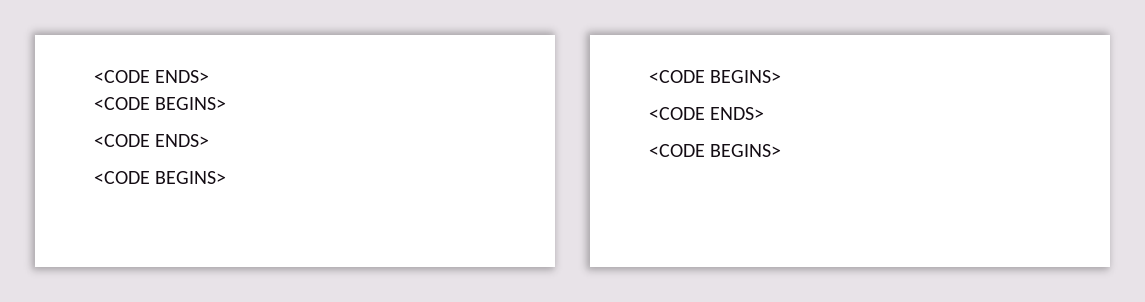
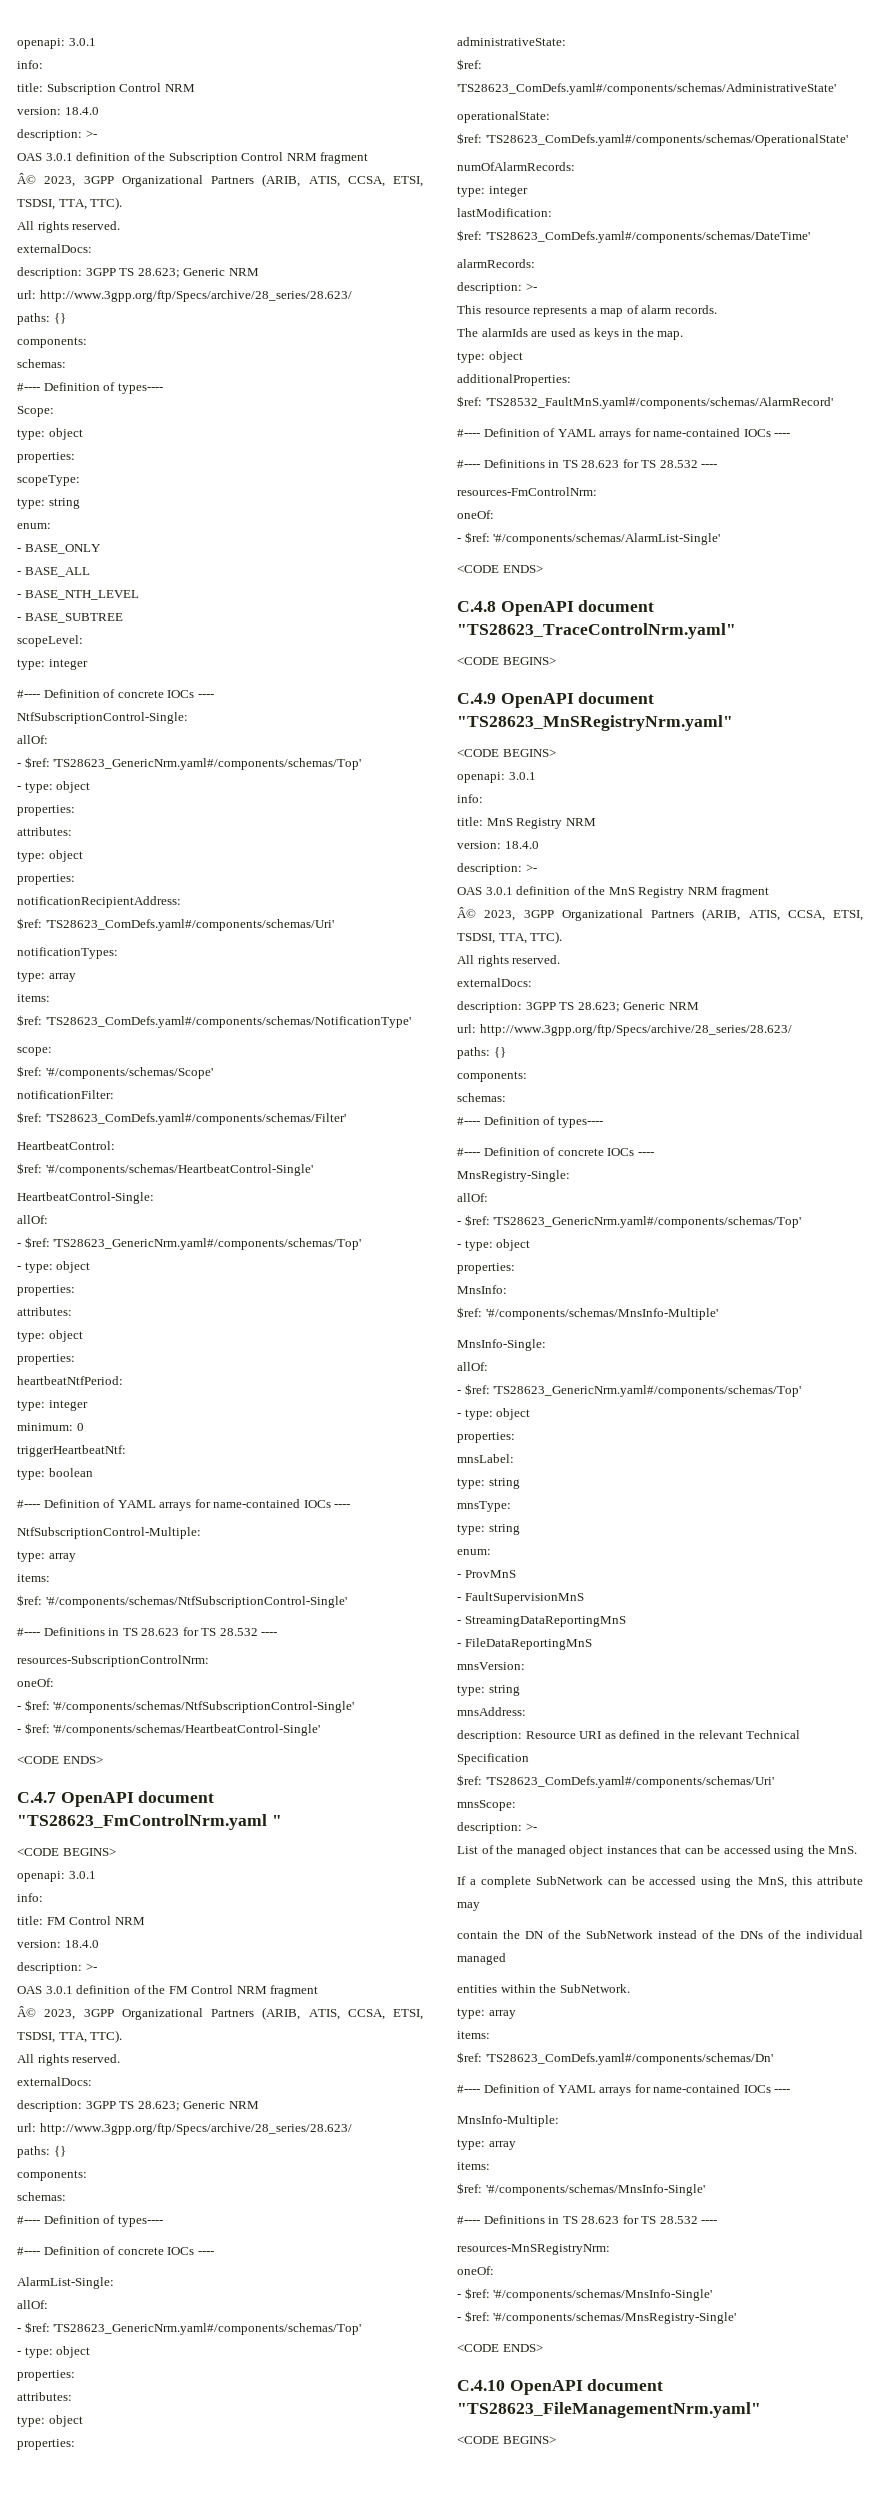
[94,70,210,83] [94,97,227,110] [94,134,210,147] [94,171,227,184] [649,70,782,83] [649,107,765,120] <CODE ENDS> // <CODE BEGINS> // <CODE ENDS> // <CODE BEGINS> // <CODE BEGINS> // <CODE ENDS> -> [17,38,96,49] [17,60,43,69] [17,83,195,95] [17,107,99,115] [17,129,97,141] [17,152,369,164] [17,173,423,187] [17,197,123,210] [17,221,121,233] [17,244,92,253] [17,267,259,279] [17,290,352,302] [17,313,66,325] [17,337,87,348] [17,359,66,368] [17,382,163,394] [17,406,54,417] [17,428,83,440] [17,452,75,463] [17,475,80,486] [17,498,80,509] [17,523,51,529] [17,544,101,554] [17,567,90,577] [17,590,139,600] [17,613,123,623] [17,635,83,647] [17,659,88,670] [17,689,214,698] [17,712,188,724] [17,735,48,744] [17,757,362,770] [17,781,91,793] [17,805,75,816] [17,827,72,836] [17,850,83,862] [17,874,75,885] [17,896,181,908] [17,918,334,931] [17,947,118,959] [17,971,76,982] [17,994,50,1002] [17,1015,411,1028] [17,1047,52,1056] [17,1066,213,1079] [17,1090,114,1099] [17,1112,346,1125] [17,1141,115,1150] [17,1163,313,1176] [17,1192,154,1204] [17,1215,48,1224] [17,1237,362,1250] [17,1261,91,1273] [17,1285,75,1296] [17,1307,72,1316] [17,1330,83,1342] [17,1354,75,1365] [17,1376,123,1385] [17,1400,88,1411] [17,1423,84,1431] [17,1445,126,1457] [17,1468,93,1480] [17,1499,351,1511] [17,1527,201,1539] [17,1551,76,1562] [17,1574,50,1582] [17,1595,347,1608] [17,1627,278,1636] [17,1655,209,1667] [17,1678,54,1687] [17,1700,355,1713] [17,1723,321,1736] [17,1756,103,1764] [17,1791,215,1807] [17,1814,282,1830] [17,1848,116,1856] [17,1871,96,1882] [17,1893,43,1902] [17,1916,145,1925] [17,1940,99,1948] [17,1962,97,1974] [17,1985,319,1997] [17,2006,423,2020] [17,2030,123,2043] [17,2054,121,2066] [17,2077,92,2086] [17,2100,259,2112] [17,2123,352,2135] [17,2146,66,2158] [17,2170,87,2181] [17,2192,66,2201] [17,2215,163,2227] [17,2246,214,2255] [17,2277,114,2289] [17,2300,48,2309] [17,2322,362,2335] [17,2346,91,2358] [17,2370,75,2381] [17,2392,72,2401] [17,2415,83,2427] [17,2439,75,2450] [457,37,566,46] [457,59,482,70] [457,83,836,95] [457,111,550,123] [457,133,848,146] [457,162,575,171] [457,186,528,197] [457,208,552,217] [457,230,810,243] [457,259,535,268] [457,282,537,294] [457,305,717,317] [457,328,684,340] [457,351,523,363] [457,374,571,386] [457,396,833,409] [457,428,791,440] [457,459,718,468] [457,487,597,496] [457,510,494,519] [457,532,721,545] [457,565,543,573] [457,600,655,616] [457,623,736,639] [457,657,556,665] [457,692,655,708] [457,715,733,731] [457,749,556,757] [457,772,536,783] [457,794,483,803] [457,817,596,829] [457,841,539,849] [457,863,537,875] [457,886,770,898] [457,907,863,921] [457,931,563,944] [457,955,561,967] [457,978,532,987] [457,1001,699,1013] [457,1024,792,1036] [457,1047,506,1059] [457,1071,527,1082] [457,1093,506,1102] [457,1116,603,1128] [457,1147,654,1156] [457,1170,570,1182] [457,1193,488,1202] [457,1215,802,1228] [457,1239,531,1251] [457,1263,515,1274] [457,1285,507,1294] [457,1307,718,1320] [457,1339,546,1351] [457,1362,488,1371] [457,1384,802,1397] [457,1408,531,1420] [457,1432,515,1443] [457,1454,514,1463] [457,1478,520,1489] [457,1501,511,1512] [457,1524,520,1535] [457,1549,491,1555] [457,1570,516,1578] [457,1592,584,1604] [457,1616,626,1627] [457,1638,592,1650] [457,1662,525,1670] [457,1685,520,1696] [457,1707,526,1716] [457,1730,801,1742] [457,1753,529,1765] [457,1775,774,1788] [457,1800,516,1811] [457,1822,537,1834] [457,1845,858,1857] [457,1876,864,1888] [457,1902,480,1911] [457,1930,863,1939] [457,1953,506,1965] [457,1984,630,1993] [457,2008,516,2019] [457,2031,490,2039] [457,2052,773,2065] [457,2084,791,2096] [457,2115,559,2127] [457,2139,516,2150] [457,2162,490,2170] [457,2183,705,2196] [457,2215,718,2224] [457,2244,610,2255] [457,2266,494,2275] [457,2288,713,2301] [457,2311,737,2324] [457,2344,543,2352] [457,2379,664,2395] [457,2402,761,2418] openapi: 3.0.1 // info: // title: Subscription Control NRM // version: 18.4.0 // description: >- // OAS 3.0.1 definition of the Subscription Control NRM fragment // Â© 2023, 3GPP Organizational Partners (ARIB, ATIS, CCSA, ETSI, TSDSI, TTA, TTC). // All rights reserved. // externalDocs: // description: 3GPP TS 28.623; Generic NRM // url: http://www.3gpp.org/ftp/Specs/archive/28_series/28.623/ // paths: {} // components: // schemas: // #---- Definition of types---- // Scope: // type: object // properties: // scopeType: // type: string // enum: // - BASE_ONLY // - BASE_ALL // - BASE_NTH_LEVEL // - BASE_SUBTREE // scopeLevel: // type: integer // #---- Definition of concrete IOCs ---- // NtfSubscriptionControl-Single: // allOf: // - $ref: 'TS28623_GenericNrm.yaml#/components/schemas/Top' // - type: object // properties: // attributes: // type: object // properties: // notificationRecipientAddress: // $ref: 'TS28623_ComDefs.yaml#/components/schemas/Uri' // notificationTypes: // type: array // items: // $ref: 'TS28623_ComDefs.yaml#/components/schemas/NotificationType' // scope: // $ref: '#/components/schemas/Scope' // notificationFilter: // $ref: 'TS28623_ComDefs.yaml#/components/schemas/Filter' // HeartbeatControl: // $ref: '#/components/schemas/HeartbeatControl-Single' // HeartbeatControl-Single: // allOf: // - $ref: 'TS28623_GenericNrm.yaml#/components/schemas/Top' // - type: object // properties: // attributes: // type: object // properties: // heartbeatNtfPeriod: // type: integer // minimum: 0 // triggerHeartbeatNtf: // type: boolean // #---- Definition of YAML arrays for name-contained IOCs ---- // NtfSubscriptionControl-Multiple: // type: array // items: // $ref: '#/components/schemas/NtfSubscriptionControl-Single' // #---- Definitions in TS 28.623 for TS 28.532 ---- // resources-SubscriptionControlNrm: // oneOf: // - $ref: '#/components/schemas/NtfSubscriptionControl-Single' // - $ref: '#/components/schemas/HeartbeatControl-Single' // <CODE ENDS> // C.4.7 OpenAPI document "TS28623_FmControlNrm.yaml " // <CODE BEGINS> // openapi: 3.0.1 // info: // title: FM Control NRM // version: 18.4.0 // description: >- // OAS 3.0.1 definition of the FM Control NRM fragment // Â© 2023, 3GPP Organizational Partners (ARIB, ATIS, CCSA, ETSI, TSDSI, TTA, TTC). // All rights reserved. // externalDocs: // description: 3GPP TS 28.623; Generic NRM // url: http://www.3gpp.org/ftp/Specs/archive/28_series/28.623/ // paths: {} // components: // schemas: // #---- Definition of types---- // #---- Definition of concrete IOCs ---- // AlarmList-Single: // allOf: // - $ref: 'TS28623_GenericNrm.yaml#/components/schemas/Top' // - type: object // properties: // attributes: // type: object // properties: // administrativeState: // $ref: 'TS28623_ComDefs.yaml#/components/schemas/AdministrativeState' // operationalState: // $ref: 'TS28623_ComDefs.yaml#/components/schemas/OperationalState' // numOfAlarmRecords: // type: integer // lastModification: // $ref: 'TS28623_ComDefs.yaml#/components/schemas/DateTime' // alarmRecords: // description: >- // This resource represents a map of alarm records. // The alarmIds are used as keys in the map. // type: object // additionalProperties: // $ref: 'TS28532_FaultMnS.yaml#/components/schemas/AlarmRecord' // #---- Definition of YAML arrays for name-contained IOCs ---- // #---- Definitions in TS 28.623 for TS 28.532 ---- // resources-FmControlNrm: // oneOf: // - $ref: '#/components/schemas/AlarmList-Single' // <CODE ENDS> // C.4.8 OpenAPI document "TS28623_TraceControlNrm.yaml" // <CODE BEGINS> // C.4.9 OpenAPI document "TS28623_MnSRegistryNrm.yaml" // <CODE BEGINS> // openapi: 3.0.1 // info: // title: MnS Registry NRM // version: 18.4.0 // description: >- // OAS 3.0.1 definition of the MnS Registry NRM fragment // Â© 2023, 3GPP Organizational Partners (ARIB, ATIS, CCSA, ETSI, TSDSI, TTA, TTC). // All rights reserved. // externalDocs: // description: 3GPP TS 28.623; Generic NRM // url: http://www.3gpp.org/ftp/Specs/archive/28_series/28.623/ // paths: {} // components: // schemas: // #---- Definition of types---- // #---- Definition of concrete IOCs ---- // MnsRegistry-Single: // allOf: // - $ref: 'TS28623_GenericNrm.yaml#/components/schemas/Top' // - type: object // properties: // MnsInfo: // $ref: '#/components/schemas/MnsInfo-Multiple' // MnsInfo-Single: // allOf: // - $ref: 'TS28623_GenericNrm.yaml#/components/schemas/Top' // - type: object // properties: // mnsLabel: // type: string // mnsType: // type: string // enum: // - ProvMnS // - FaultSupervisionMnS // - StreamingDataReportingMnS // - FileDataReportingMnS // mnsVersion: // type: string // mnsAddress: // description: Resource URI as defined in the relevant Technical Specification // $ref: 'TS28623_ComDefs.yaml#/components/schemas/Uri' // mnsScope: // description: >- // List of the managed object instances that can be accessed using the MnS. // If a complete SubNetwork can be accessed using the MnS, this attribute may // contain the DN of the SubNetwork instead of the DNs of the individual managed // entities within the SubNetwork. // type: array // items: // $ref: 'TS28623_ComDefs.yaml#/components/schemas/Dn' // #---- Definition of YAML arrays for name-contained IOCs ---- // MnsInfo-Multiple: // type: array // items: // $ref: '#/components/schemas/MnsInfo-Single' // #---- Definitions in TS 28.623 for TS 28.532 ---- // resources-MnSRegistryNrm: // oneOf: // - $ref: '#/components/schemas/MnsInfo-Single' // - $ref: '#/components/schemas/MnsRegistry-Single' // <CODE ENDS> // C.4.10 OpenAPI document "TS28623_FileManagementNrm.yaml"

